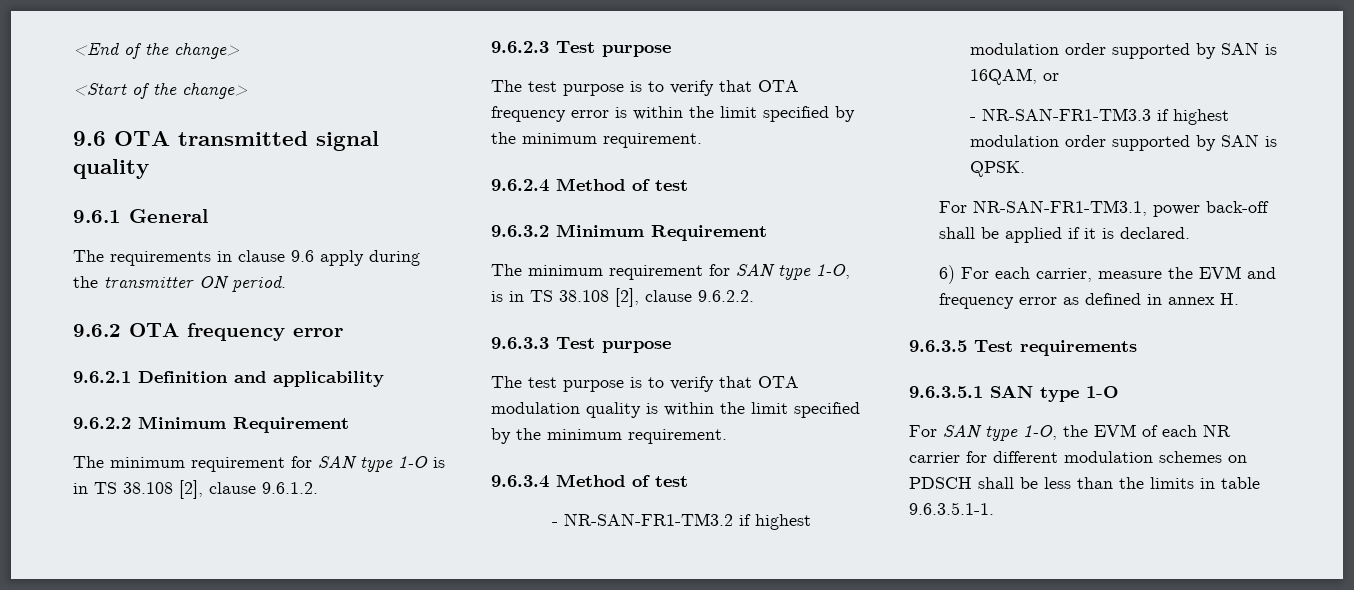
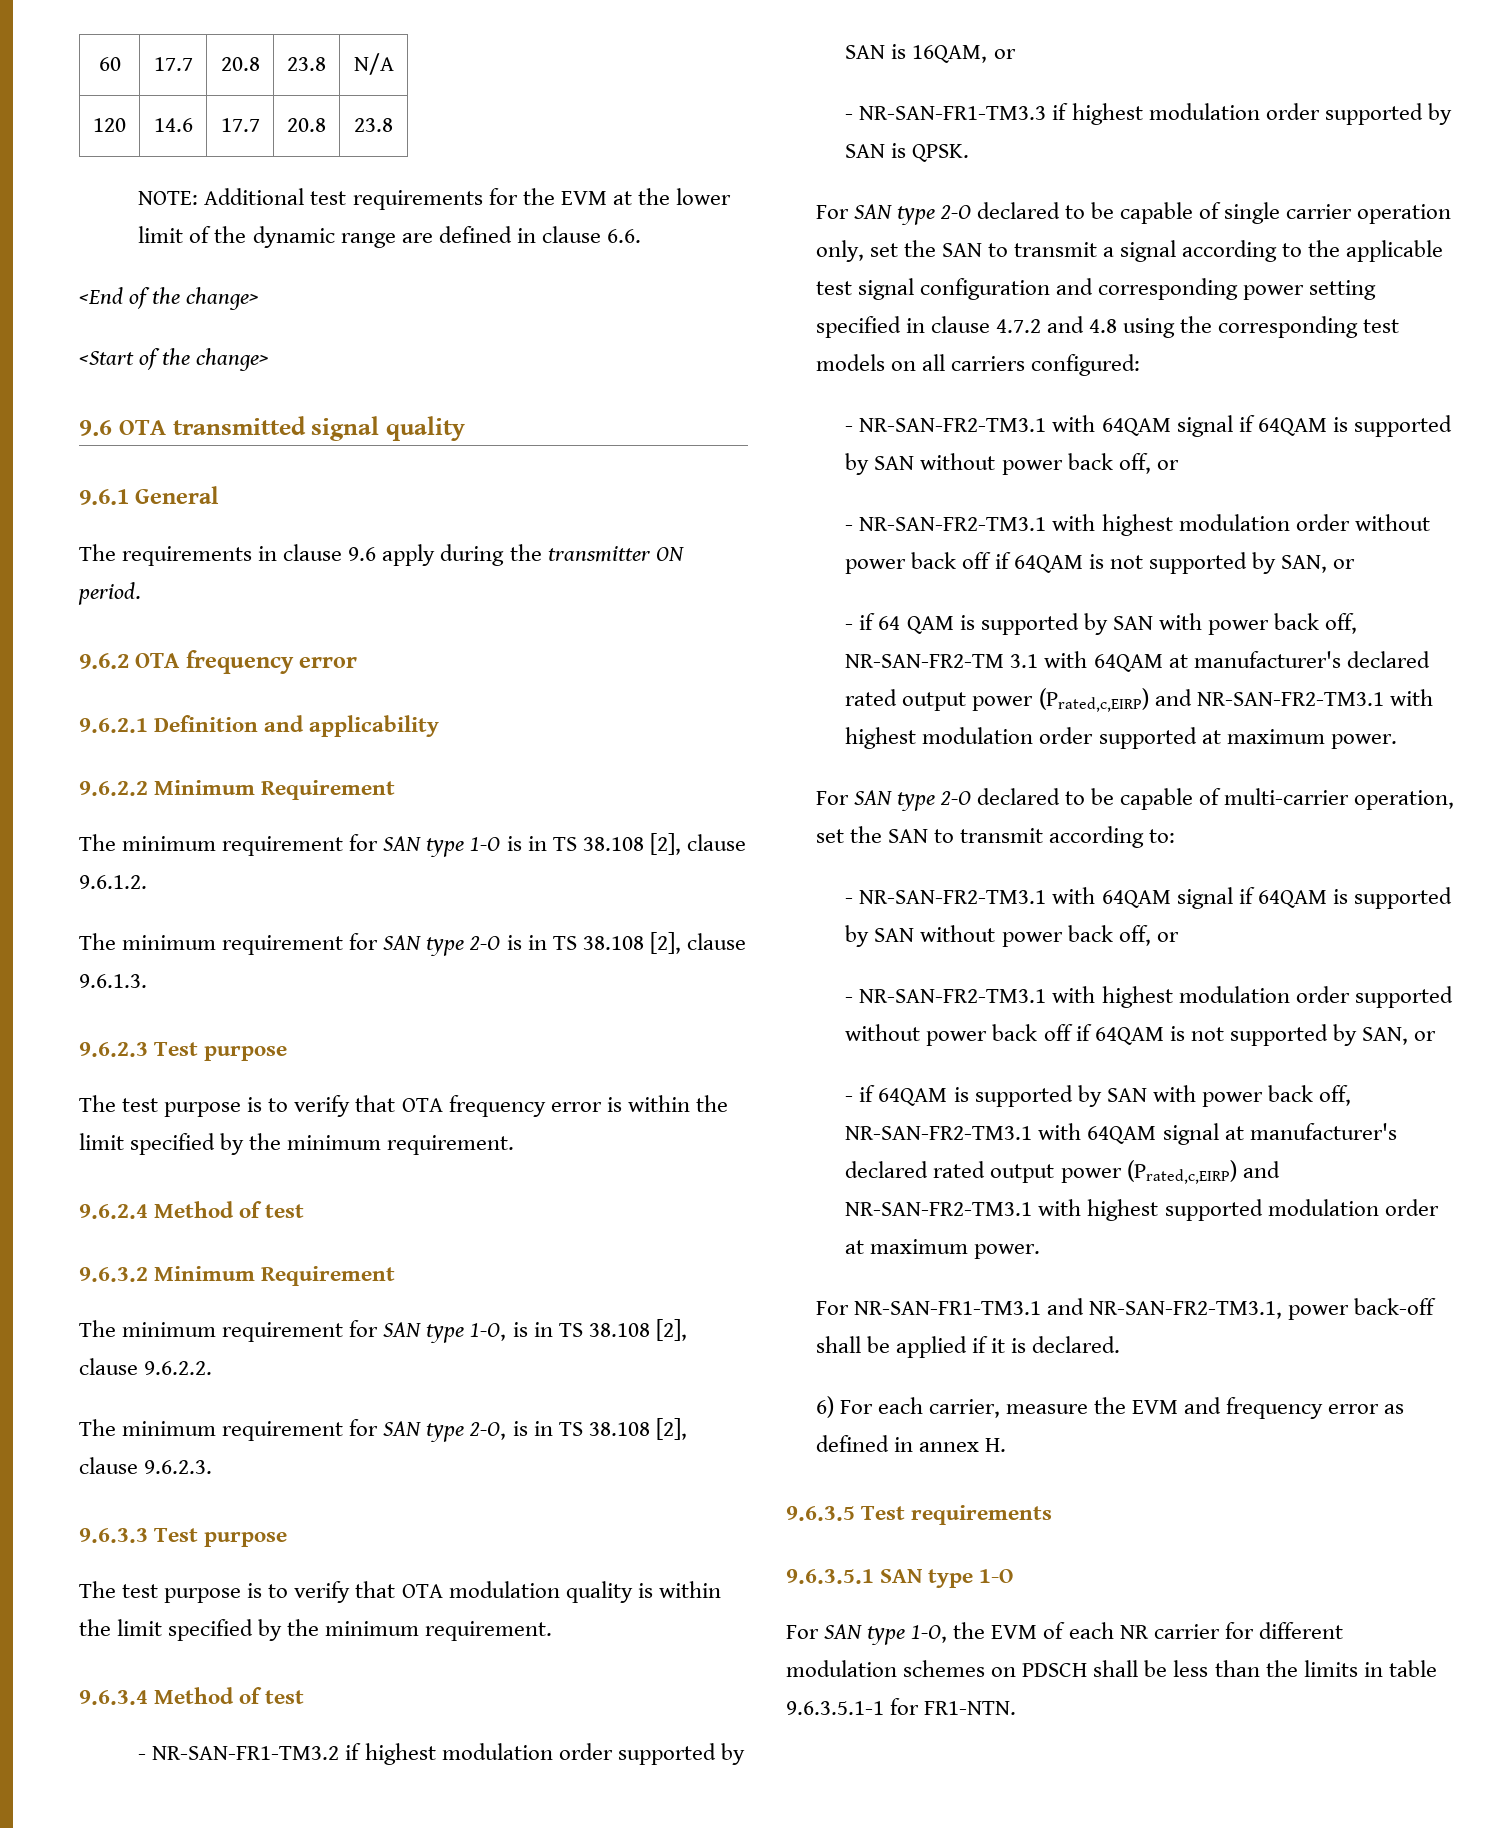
(73, 49) none -> [98,57,121,71] [153,57,193,71] [220,57,260,71] [287,57,326,71] [353,53,394,75] [93,118,126,132] [153,118,193,132] [220,118,260,132] [287,118,326,132] [354,118,393,132] [138,188,731,210] [138,226,641,248] 60 | 17.7 | 20.8 | 23.8 | N/A // 120 | 14.6 | 17.7 | 20.8 | 23.8 // NOTE: Additional test requirements for the EVM at the lower limit of the dynamic range are defined in clause 6.6. //
(318, 488) none -> [79,932,746,956] [79,974,147,988] // The minimum requirement for SAN type 2-O is in TS 38.108 [2], clause 9.6.1.3.
(754, 296) none -> [79,1418,687,1442] [79,1457,213,1474] // The minimum requirement for SAN type 2-O, is in TS 38.108 [2], clause 9.6.2.3.
[973,200,1148,216] NR-SAN-FR1-TM3.1, -> [853,202,1452,225] [815,240,1444,262] [815,278,1377,300] [815,316,1400,338] [815,354,1140,376] [845,415,1452,437] [845,453,1179,475] [845,514,1430,536] [845,552,1356,574] [845,613,1358,635] [845,651,1430,672] [845,688,1433,712] [845,727,1397,749] [815,788,1455,811] [815,826,1176,848] [845,887,1452,909] [845,925,1179,947] [845,986,1453,1008] [845,1024,1437,1046] [845,1085,1352,1107] [845,1123,1397,1145] [845,1160,1280,1184] [845,1199,1439,1221] [845,1239,1041,1259] [815,1298,1282,1319] SAN type 2-O declared to be capable of single carrier operation only, set the SAN to transmit a signal according to the applicable test signal configuration and corresponding power setting specified in clause 4.7.2 and 4.8 using the corresponding test models on all carriers configured: // - NR-SAN-FR2-TM3.1 with 64QAM signal if 64QAM is supported by SAN without power back off, or // - NR-SAN-FR2-TM3.1 with highest modulation order without power back off if 64QAM is not supported by SAN, or // - if 64 QAM is supported by SAN with power back off, NR-SAN-FR2-TM 3.1 with 64QAM at manufacturer's declared rated output power (Prated,c,EIRP) and NR-SAN-FR2-TM3.1 with highest modulation order supported at maximum power. // For SAN type 2-O declared to be capable of multi-carrier operation, set the SAN to transmit according to: // - NR-SAN-FR2-TM3.1 with 64QAM signal if 64QAM is supported by SAN without power back off, or // - NR-SAN-FR2-TM3.1 with highest modulation order supported without power back off if 64QAM is not supported by SAN, or // - if 64QAM is supported by SAN with power back off, NR-SAN-FR2-TM3.1 with 64QAM signal at manufacturer's declared rated output power (Prated,c,EIRP) and NR-SAN-FR2-TM3.1 with highest supported modulation order at maximum power. // For NR-SAN-FR1-TM3.1 and NR-SAN-FR2-TM3.1,
[909,502,994,515] 9.6.3.5.1-1. -> [786,1698,1017,1715] 9.6.3.5.1-1 for FR1-NTN.

